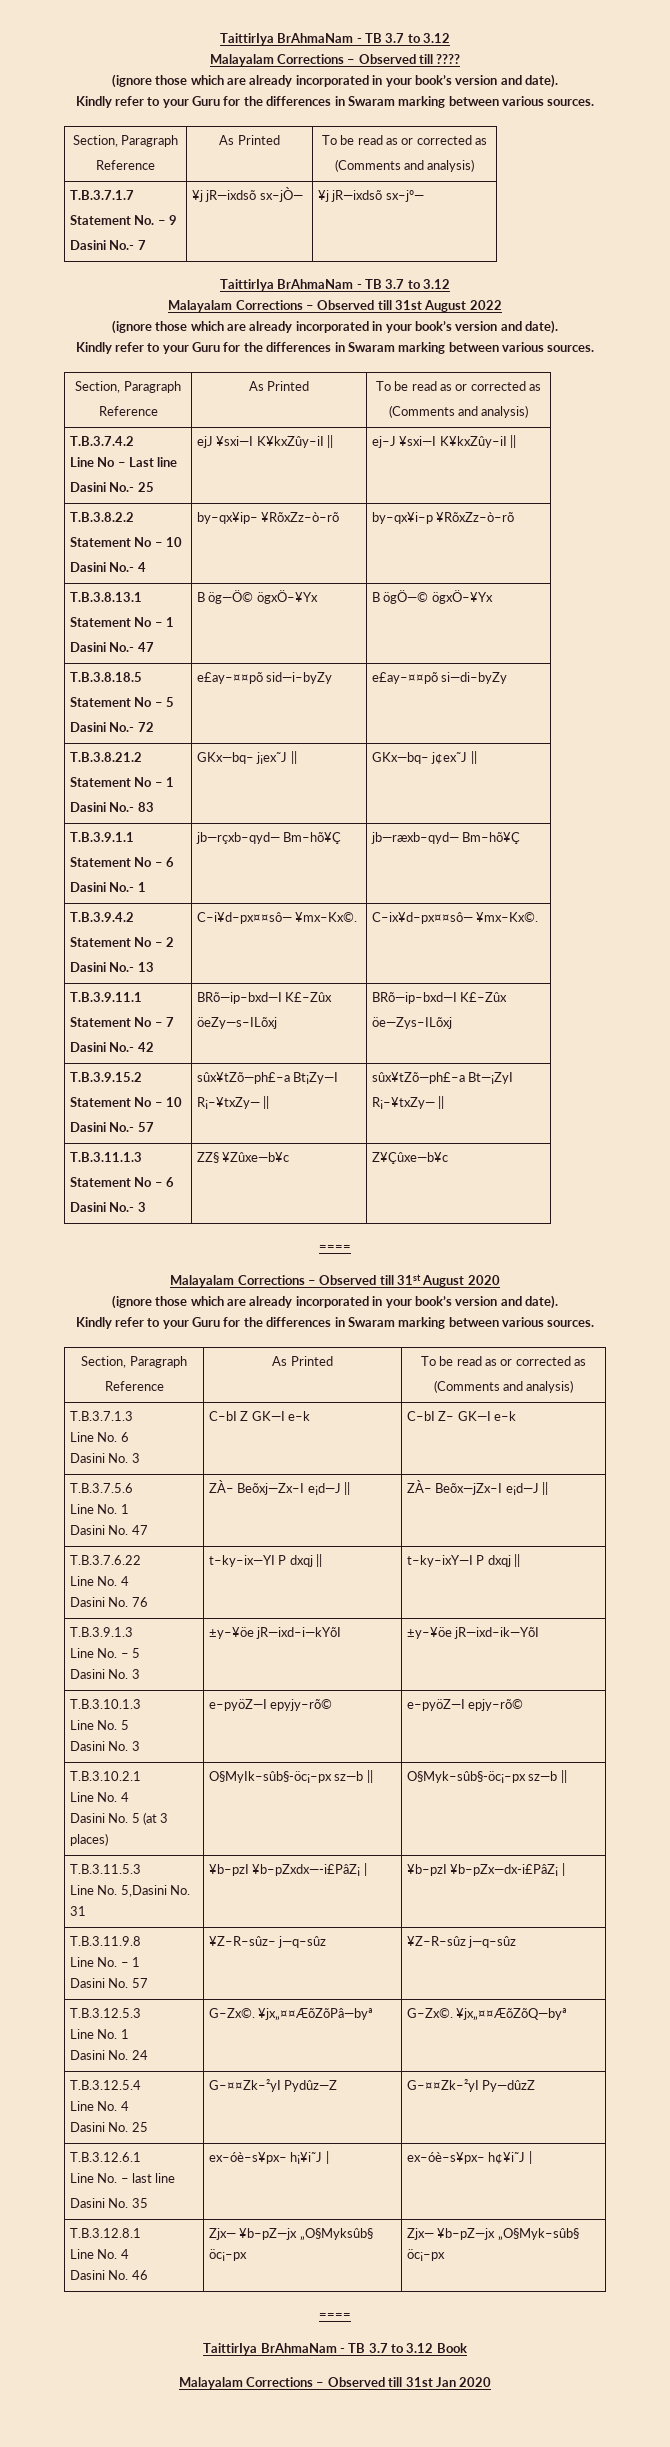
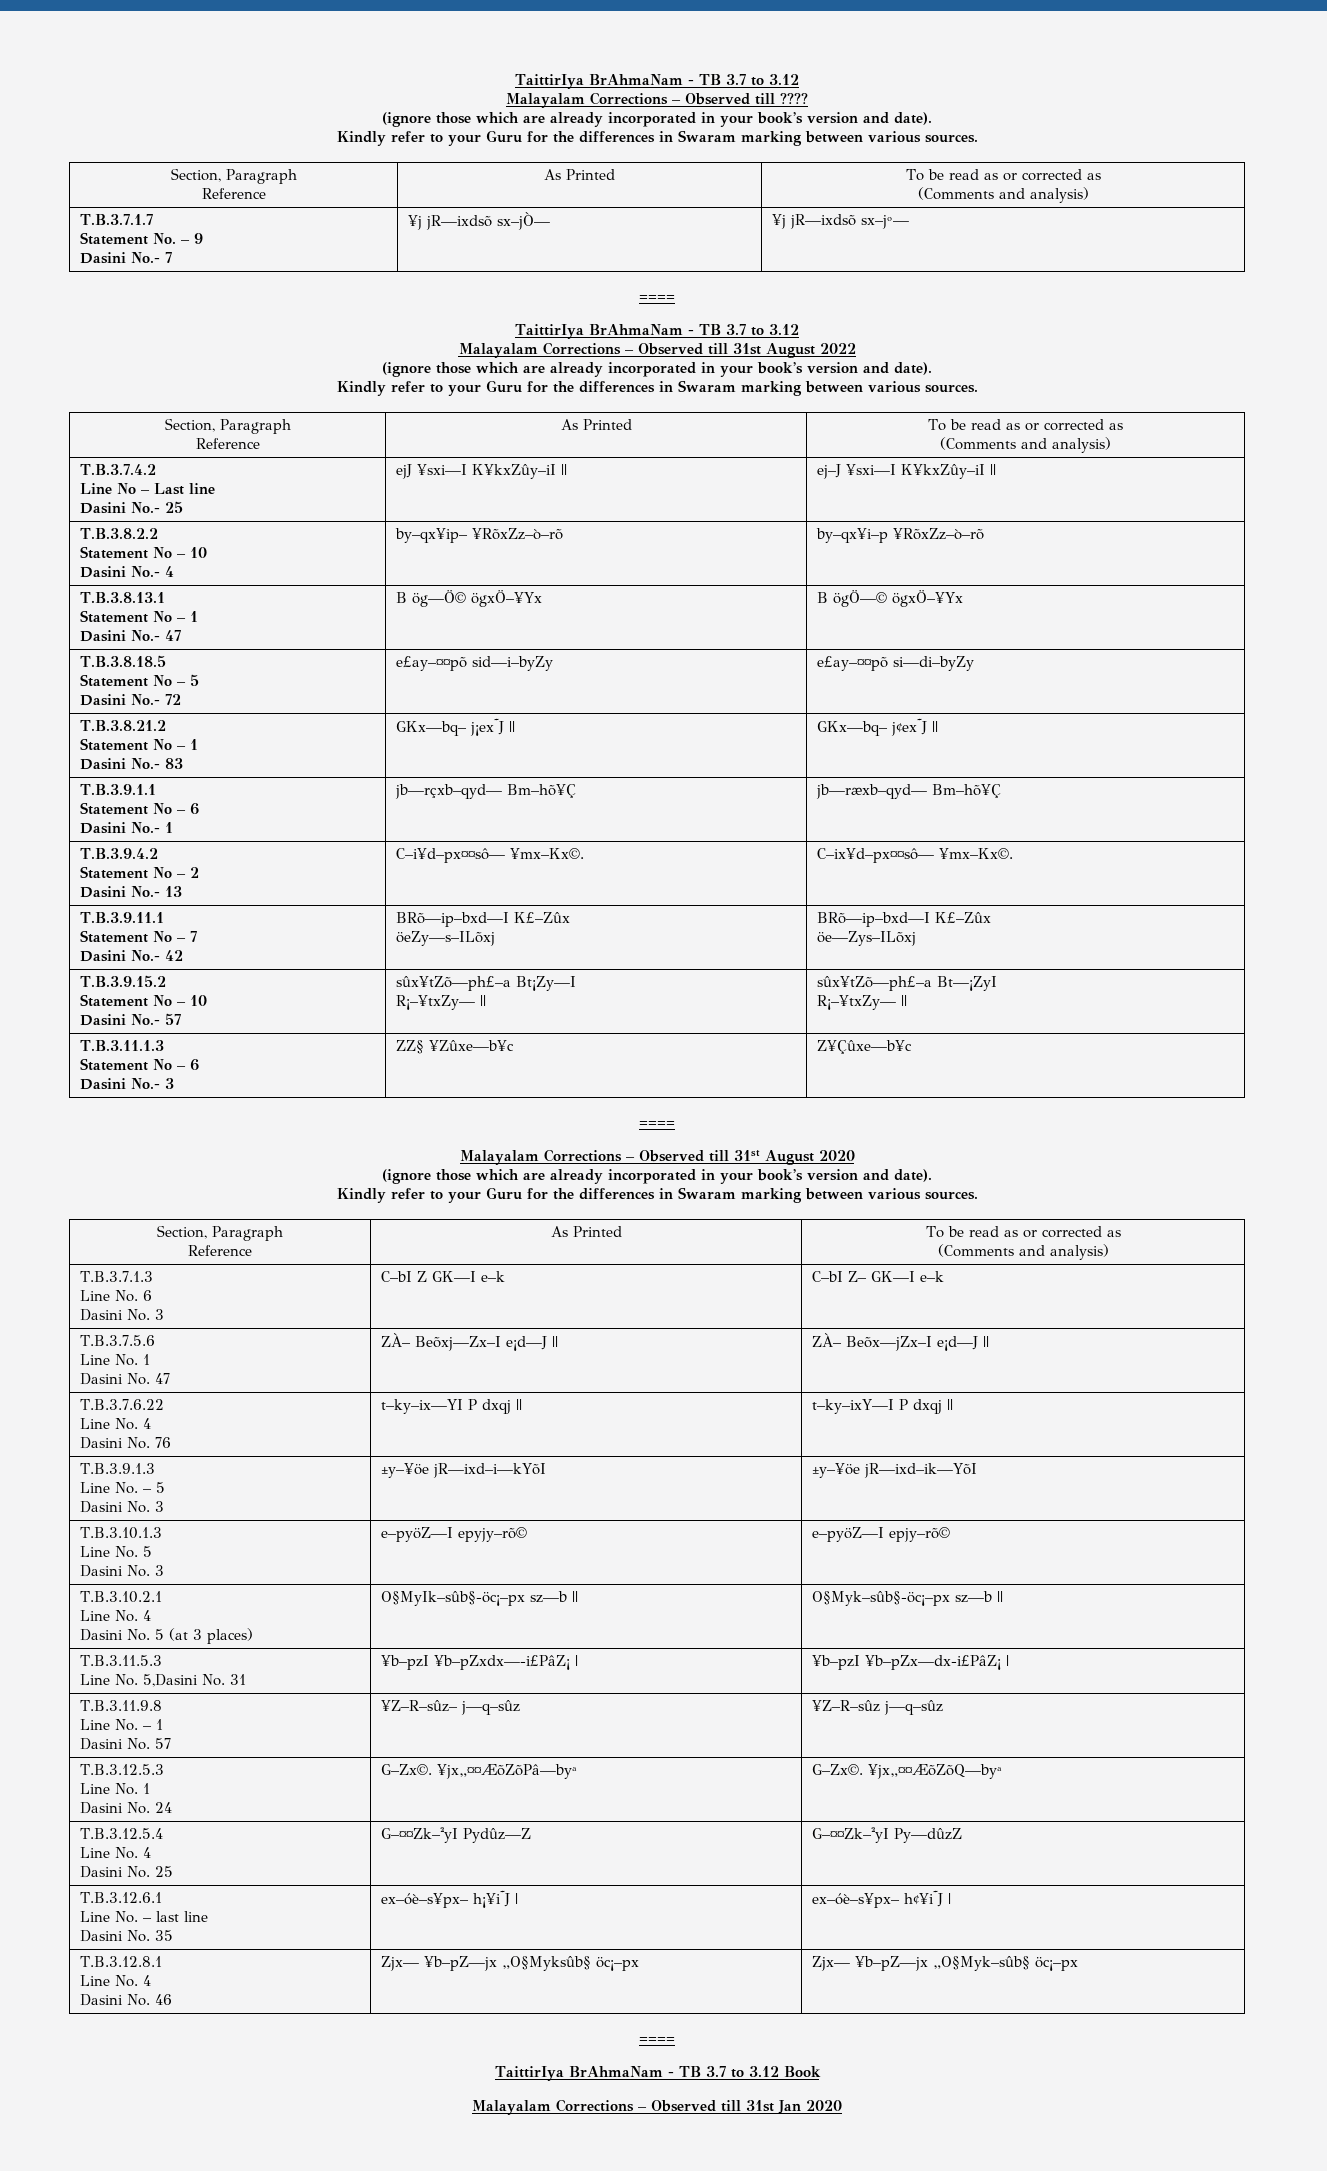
(424, 196) none -> [639,295,675,301] // ====

